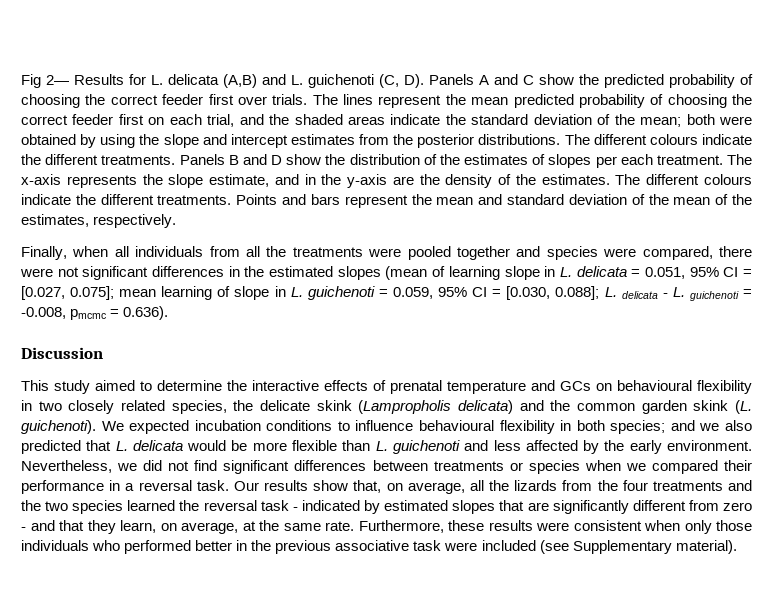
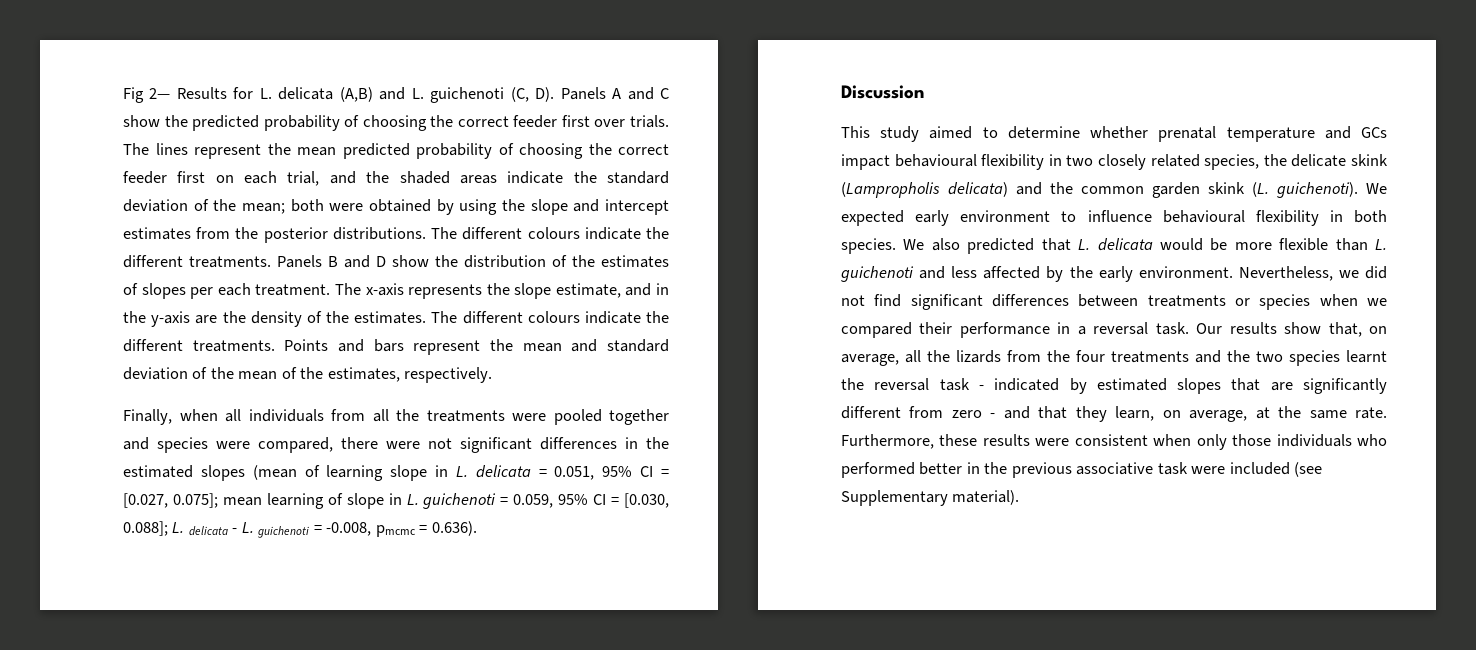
[227,380,386,391] the interactive effects of -> [1090,126,1149,138] whether
[596,383,612,391] on -> [841,154,890,170] impact
[194,420,333,431] incubation conditions -> [915,210,1051,226] early environment
[610,420,720,434] species; and we -> [841,238,925,254] species. We
[127,500,176,511] learned -> [1346,350,1387,363] learnt

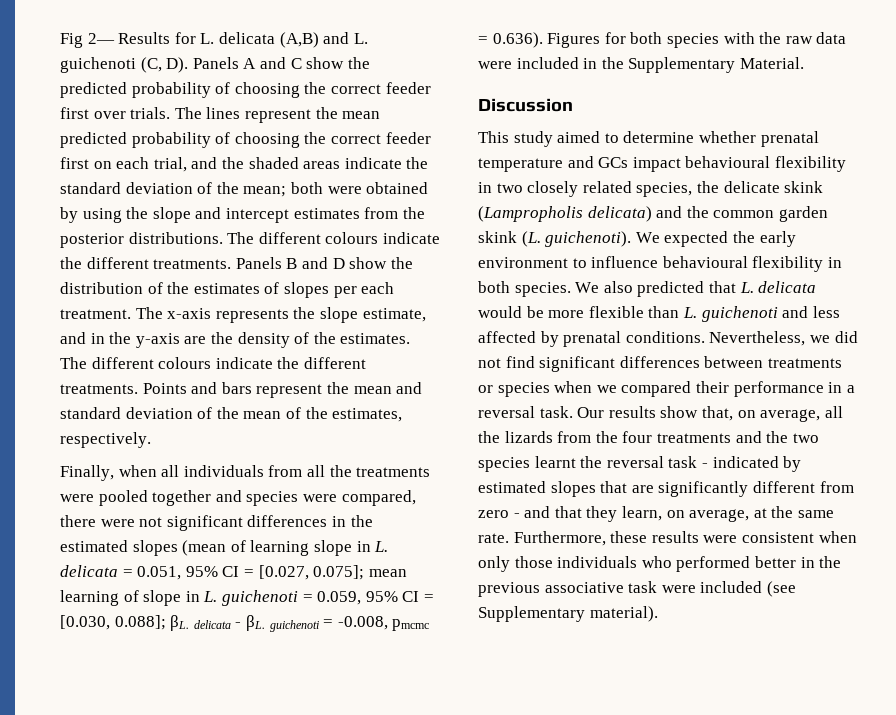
[172,522,185,533] L. -> [170,615,190,631] βL.
[241,522,254,533] L. -> [245,615,265,631] βL.
(477, 528) none -> [547,32,847,48] [478,57,804,73] Figures for both species with the raw data were included in the Supplementary Material.
(904, 218) none -> [732,231,755,243] the
[1069,266,1233,282] the early environment. -> [563,331,705,347] prenatal conditions.

